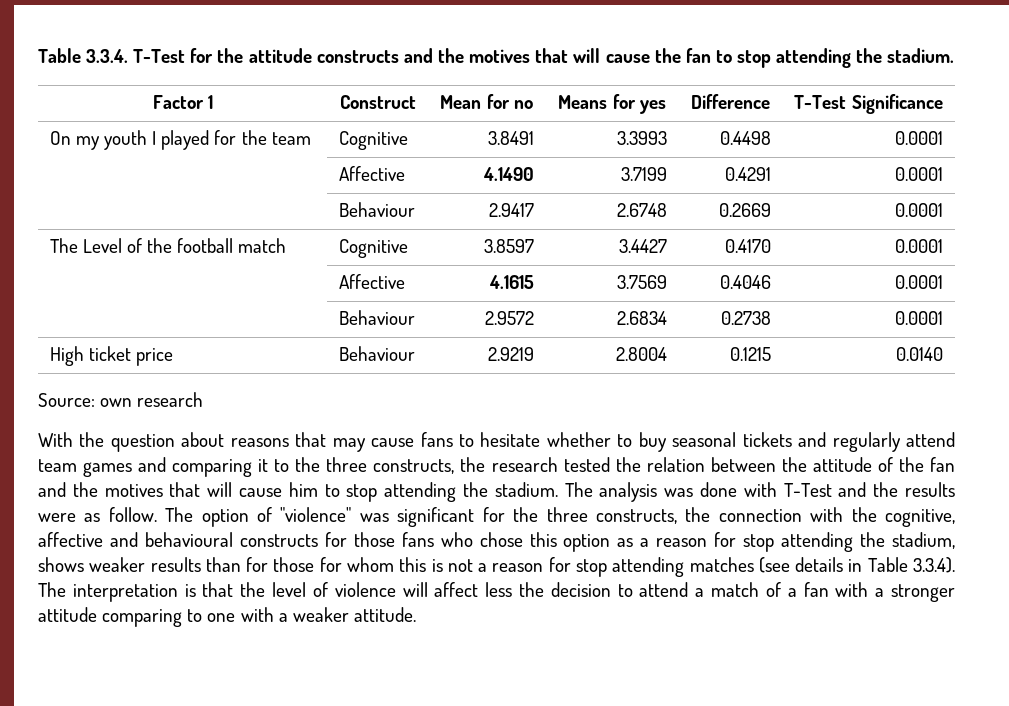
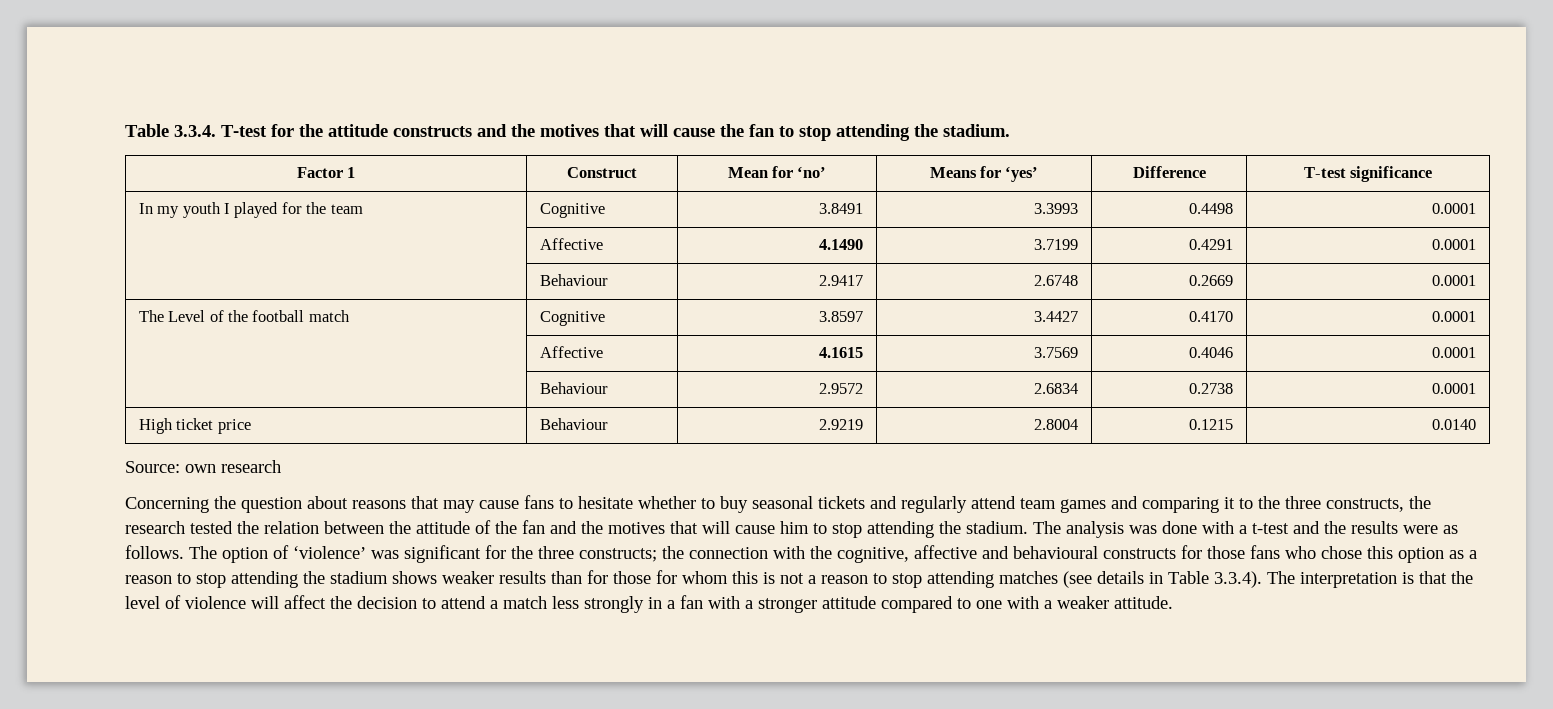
[133,49,186,63] T-Test -> [221,125,267,137] T-test
[513,100,533,109] no -> [797,166,827,178] ‘no’
[639,100,666,114] yes -> [1005,166,1039,182] ‘yes’
[794,94,943,114] [49,131,71,145] T-Test Significance // On -> [1303,166,1433,182] [138,203,153,214] T-test significance // In
[38,432,73,447] With -> [125,497,209,513] Concerning
[783,483,832,497] T-Test -> [1239,523,1289,534] a t-test
[108,507,157,522] follow. -> [125,545,184,559] follows.
[280,507,352,522] "violence" -> [293,546,366,559] ‘violence’
[595,509,677,524] constructs, -> [579,548,657,562] constructs;
[714,532,956,552] for stop attending the stadium, -> [177,571,388,588] to stop attending the stadium
[548,557,571,572] for -> [873,573,887,584] to
[485,582,513,597] less -> (326, 602) none
[765,582,781,597] of -> [552,596,662,613] less strongly in
[102,609,183,627] comparing -> [881,596,953,613] compared

